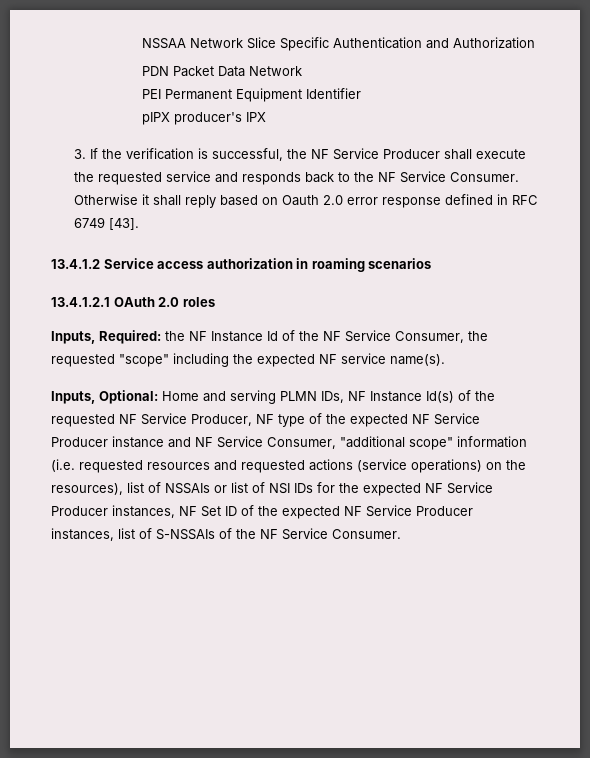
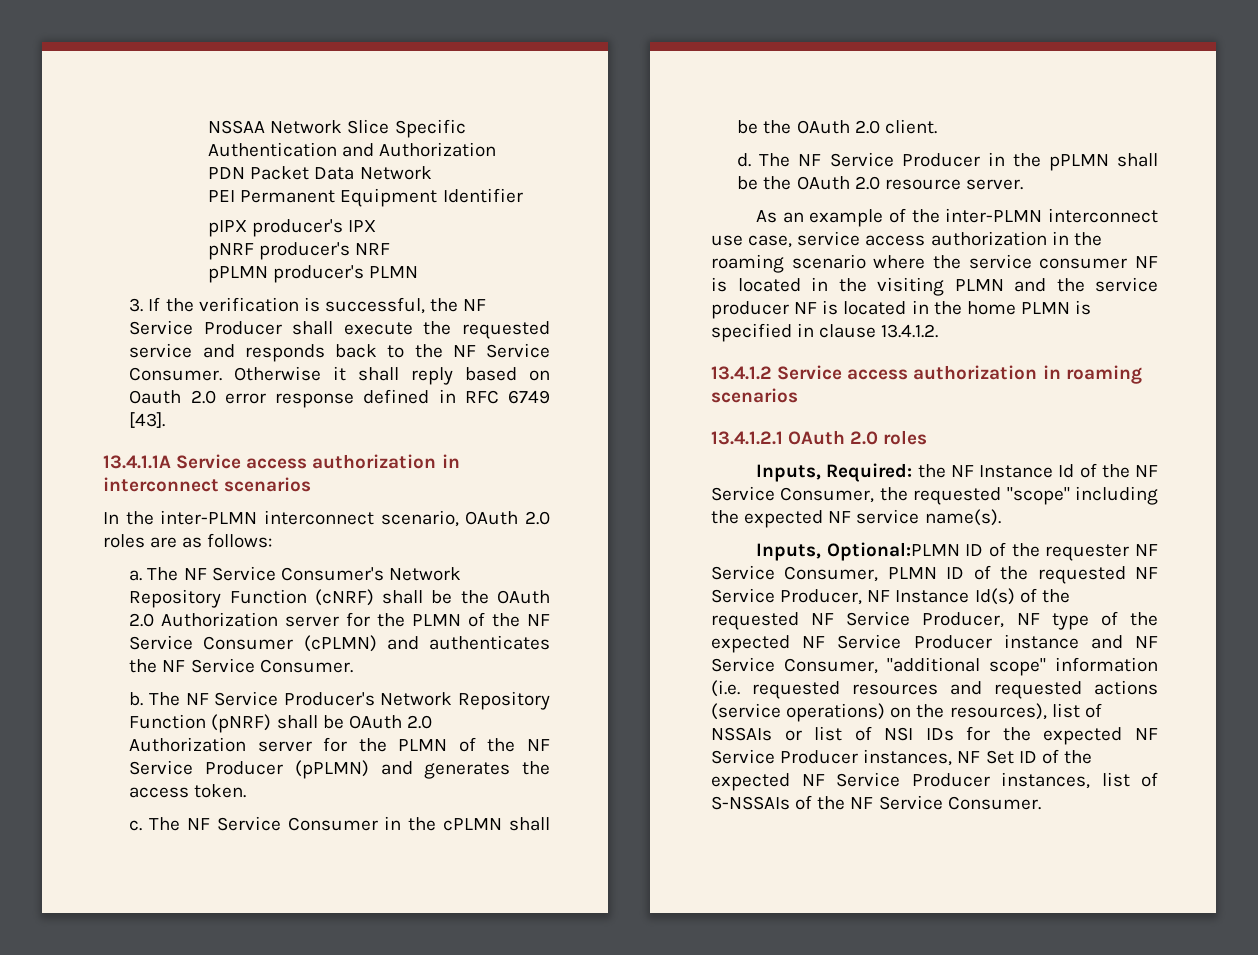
(267, 117) none -> [208,242,391,260] [208,265,419,283] // pNRF producer's NRF // pPLMN producer's PLMN
(139, 224) none -> [103,454,460,469] [103,477,312,492] [103,510,550,527] [103,533,273,548] [129,566,461,581] [129,589,550,608] [129,612,550,627] [129,635,550,652] [129,658,353,673] [129,691,550,710] [129,714,432,733] [129,737,550,752] [129,760,550,779] [129,784,247,798] [129,816,550,831] [737,119,937,134] [737,152,1158,171] [737,176,1023,190] [756,208,1158,227] [711,231,1102,248] [711,254,1158,273] [711,277,1158,296] [711,300,1092,319] [711,323,939,342] // 13.4.1.1A Service access authorization in interconnect scenarios // In the inter-PLMN interconnect scenario, OAuth 2.0 roles are as follows: // a. The NF Service Consumer's Network Repository Function (cNRF) shall be the OAuth 2.0 Authorization server for the PLMN of the NF Service Consumer (cPLMN) and authenticates the NF Service Consumer. // b. The NF Service Producer's Network Repository Function (pNRF) shall be OAuth 2.0 Authorization server for the PLMN of the NF Service Producer (pPLMN) and generates the access token. // c. The NF Service Consumer in the cPLMN shall be the OAuth 2.0 client. // d. The NF Service Producer in the pPLMN shall be the OAuth 2.0 resource server. // As an example of the inter-PLMN interconnect use case, service access authorization in the roaming scenario where the service consumer NF is located in the visiting PLMN and the service producer NF is located in the home PLMN is specified in clause 13.4.1.2.
[99,390,344,404] Optional: Home and serving PLMN IDs, -> [826,542,1158,561] [711,565,1158,584] [711,588,863,605] Optional:PLMN ID of the requester NF Service Consumer, PLMN ID of the requested NF Service Producer,

